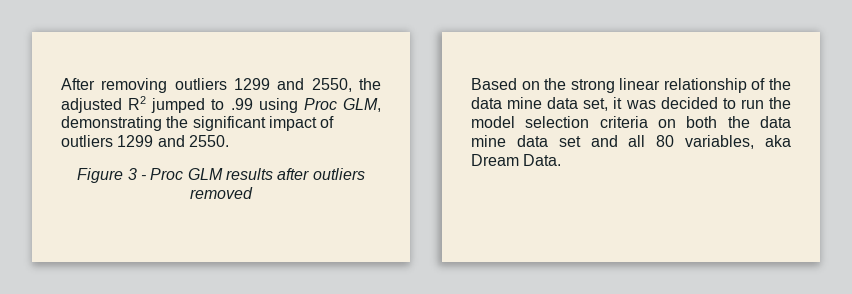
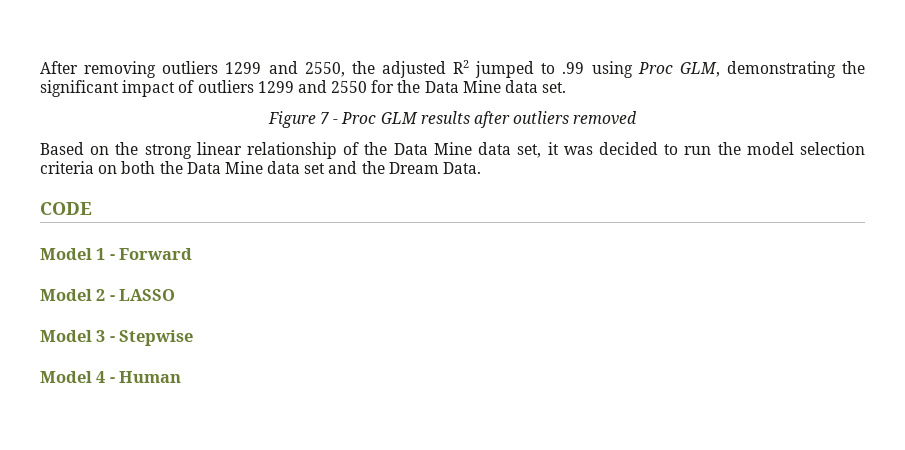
[188,135,229,147] 2550. -> [331,80,567,93] 2550 for the Data Mine data set.
[127,168,137,180] 3 -> [319,112,329,124] 7
[471,97,543,109] data mine -> [393,142,472,155] Data Mine
[760,116,791,128] [471,135,506,147] data mine -> [186,161,263,174] Data Mine
[628,135,791,149] [471,154,562,166] all 80 variables, aka Dream Data. -> [361,161,482,174] [40,202,92,215] [40,248,193,260] [40,289,176,301] [40,330,194,346] [40,371,182,383] the Dream Data. // CODE // Model 1 - Forward // Model 2 - LASSO // Model 3 - Stepwise // Model 4 - Human

